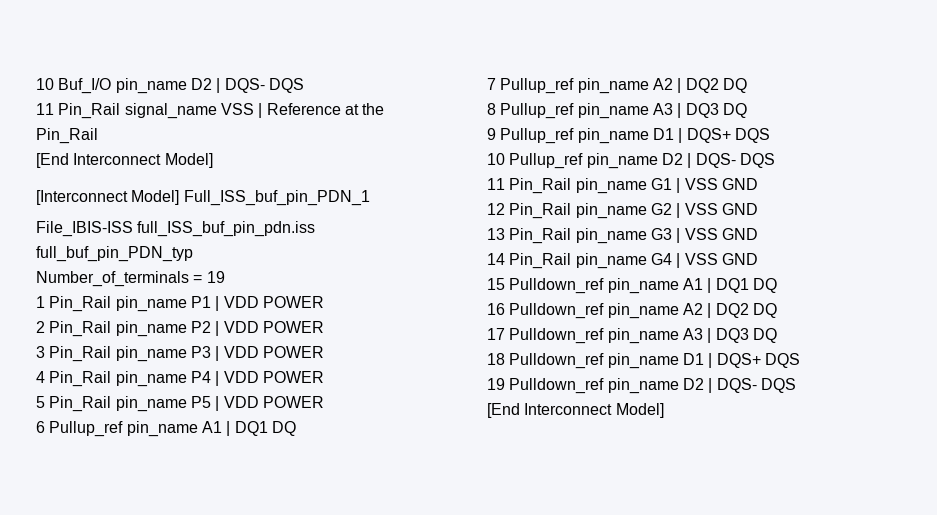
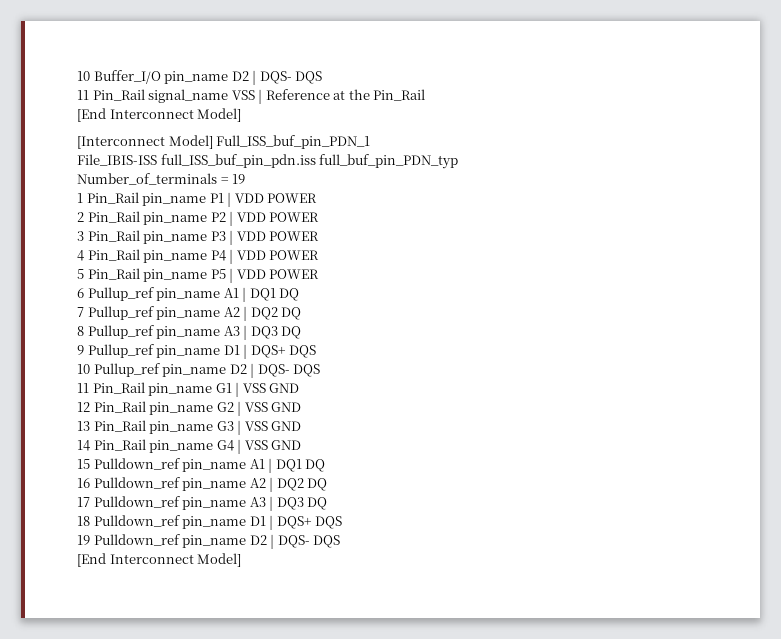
[36,78,112,94] 10 Buf_I/O -> [77,70,161,84] 10 Buffer_I/O

